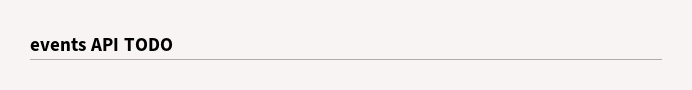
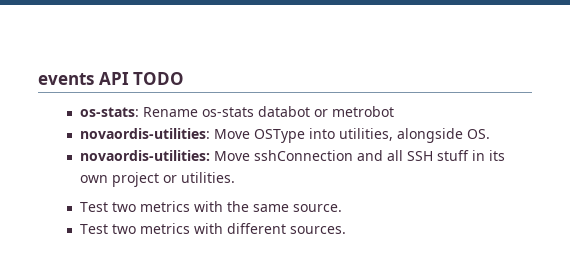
(174, 44) none -> [79,106,394,117] [79,128,490,143] [79,150,505,161] [79,172,235,187] [79,201,342,212] [79,223,346,234] // os-stats: Rename os-stats databot or metrobot // novaordis-utilities: Move OSType into utilities, alongside OS. // novaordis-utilities: Move sshConnection and all SSH stuff in its own project or utilities. // Test two metrics with the same source. // Test two metrics with different sources.

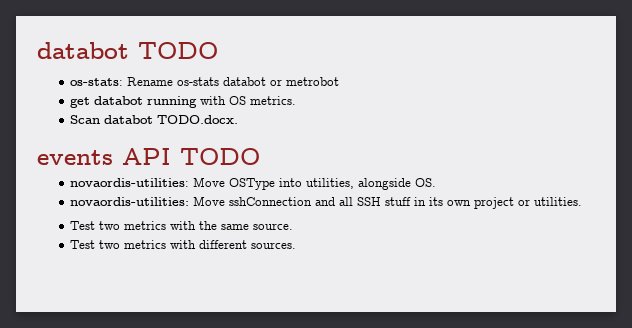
[38,72,129,85] events API -> [37,42,129,59] databot
(394, 111) none -> [70,96,297,108] [70,115,239,124] [37,148,260,165] // get databot running with OS metrics. // Scan databot TODO.docx. // events API TODO

